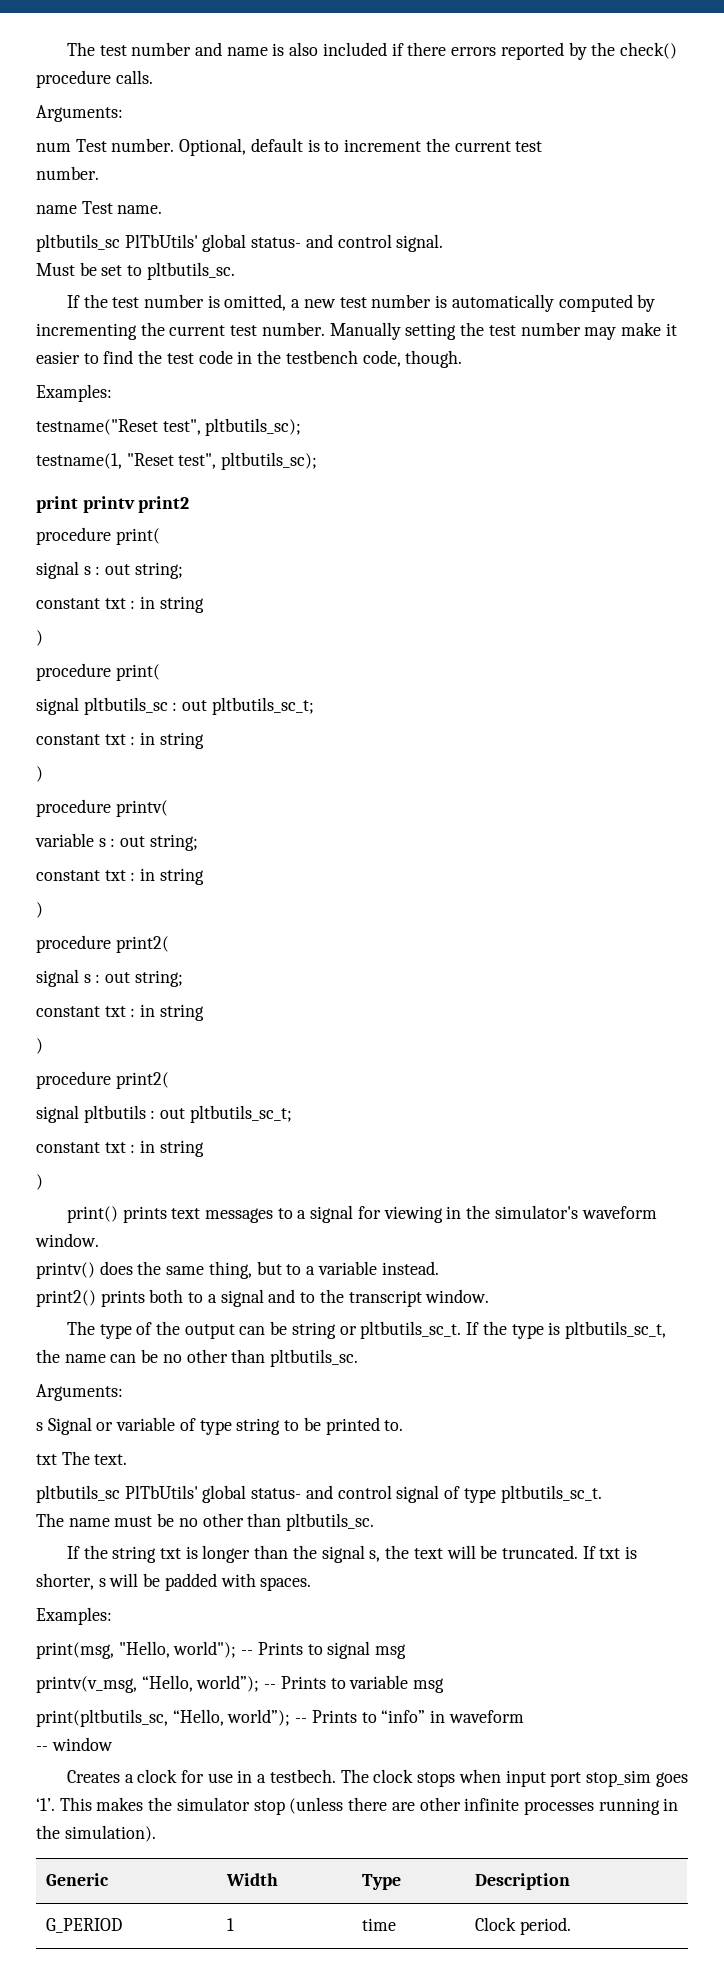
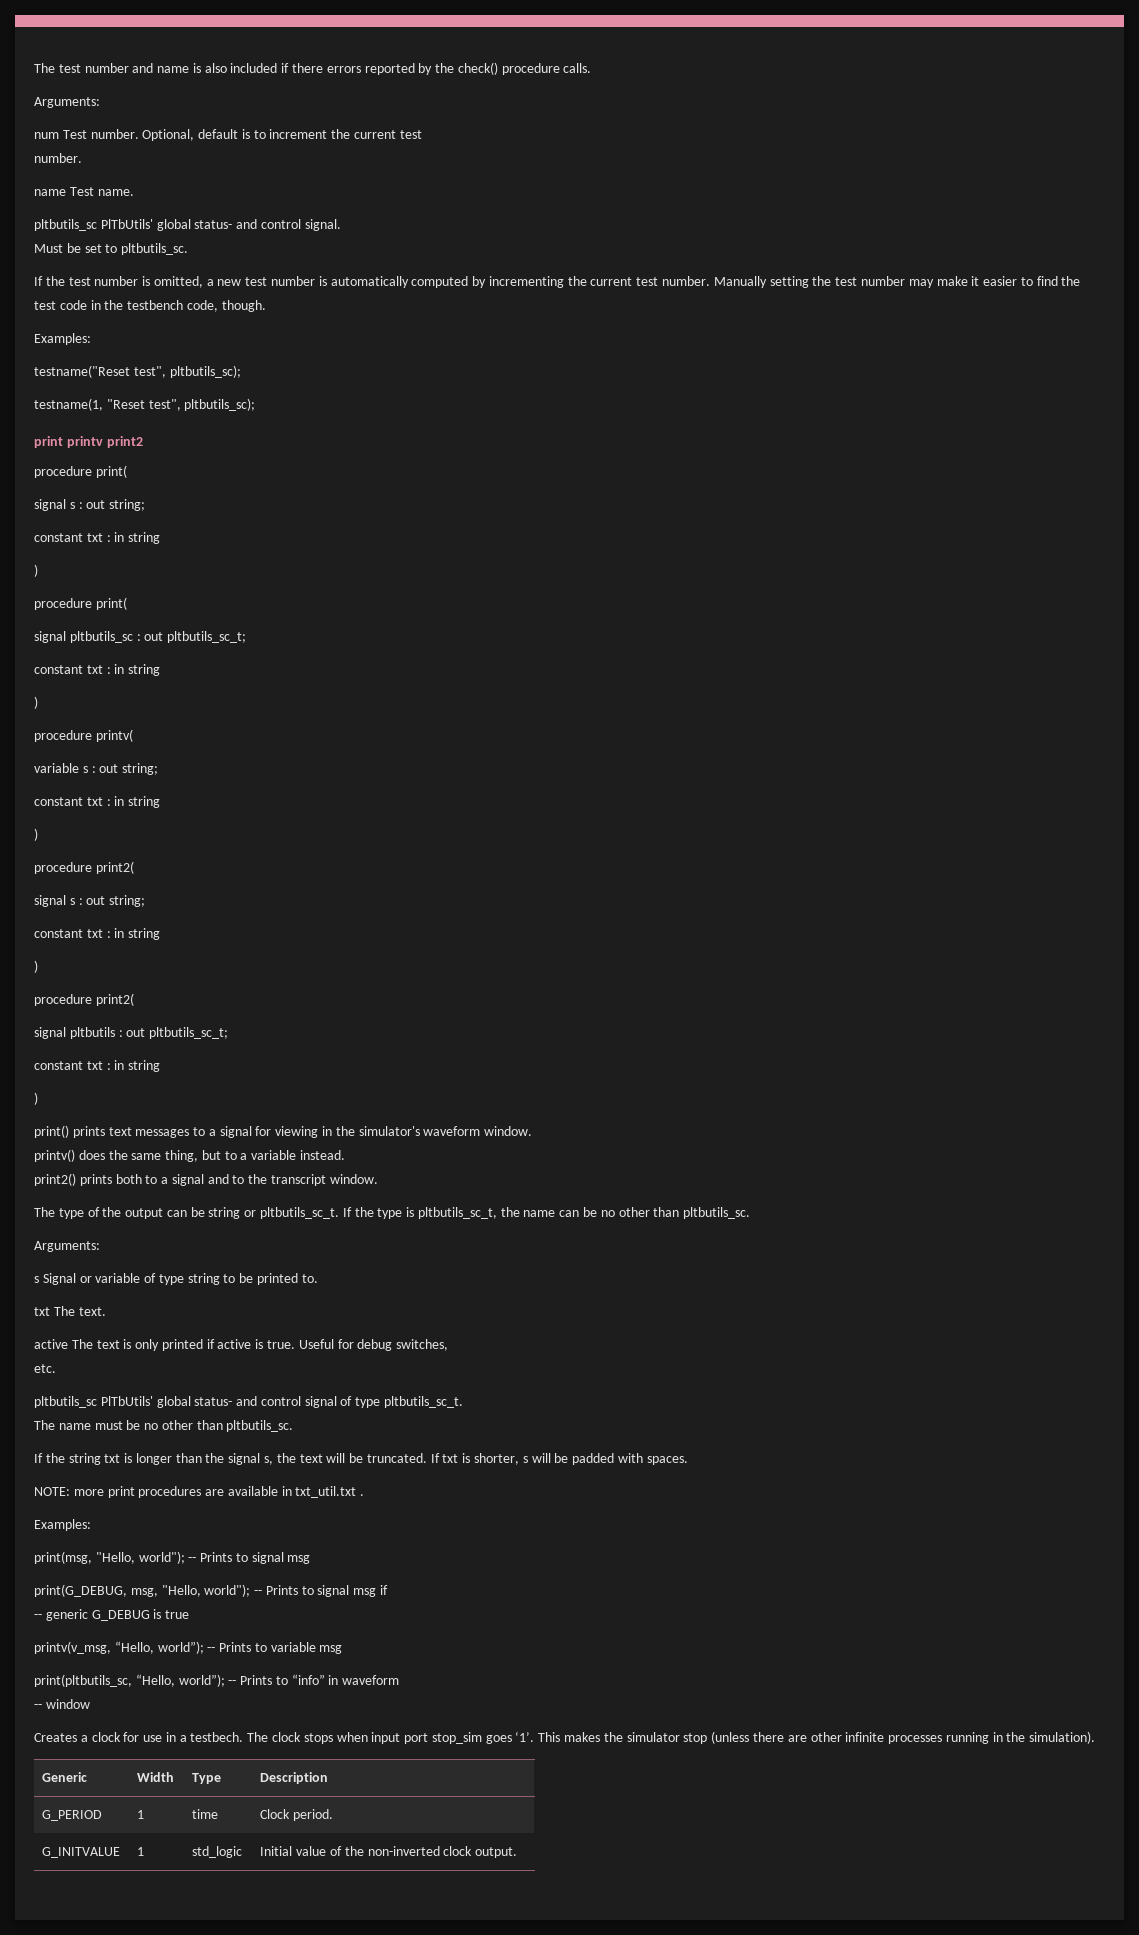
(128, 1459) none -> [34,1339,449,1351] [34,1364,56,1373] // active The text is only printed if active is true. Useful for debug switches, // etc.
(312, 1584) none -> [34,1486,365,1498] // NOTE: more print procedures are available in txt_util.txt .
(407, 1651) none -> [34,1584,389,1597] [34,1609,190,1621] // print(G_DEBUG, msg, "Hello, world"); -- Prints to signal msg if // -- generic G_DEBUG is true
(571, 1926) none -> [42,1847,121,1858] [137,1847,145,1856] [192,1846,243,1858] [260,1846,518,1858] // G_INITVALUE | 1 | std_logic | Initial value of the non-inverted clock output.

